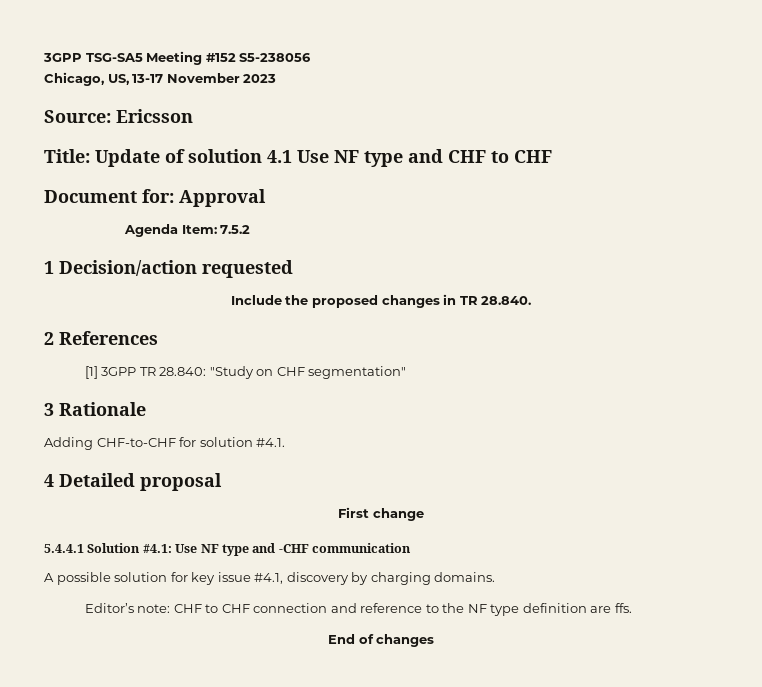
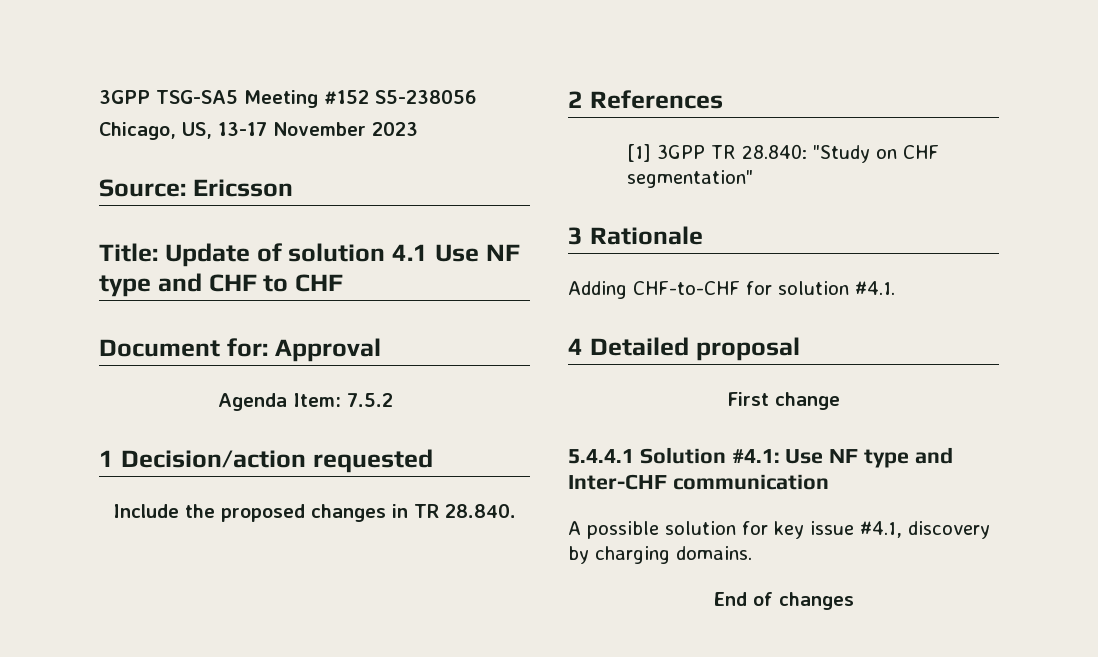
[278,544,309,553] -CHF -> [568,474,667,490] Inter-CHF
[84,603,632,616] // Editor’s note: CHF to CHF connection and reference to the NF type definition are ffs. -> (752, 553) none

